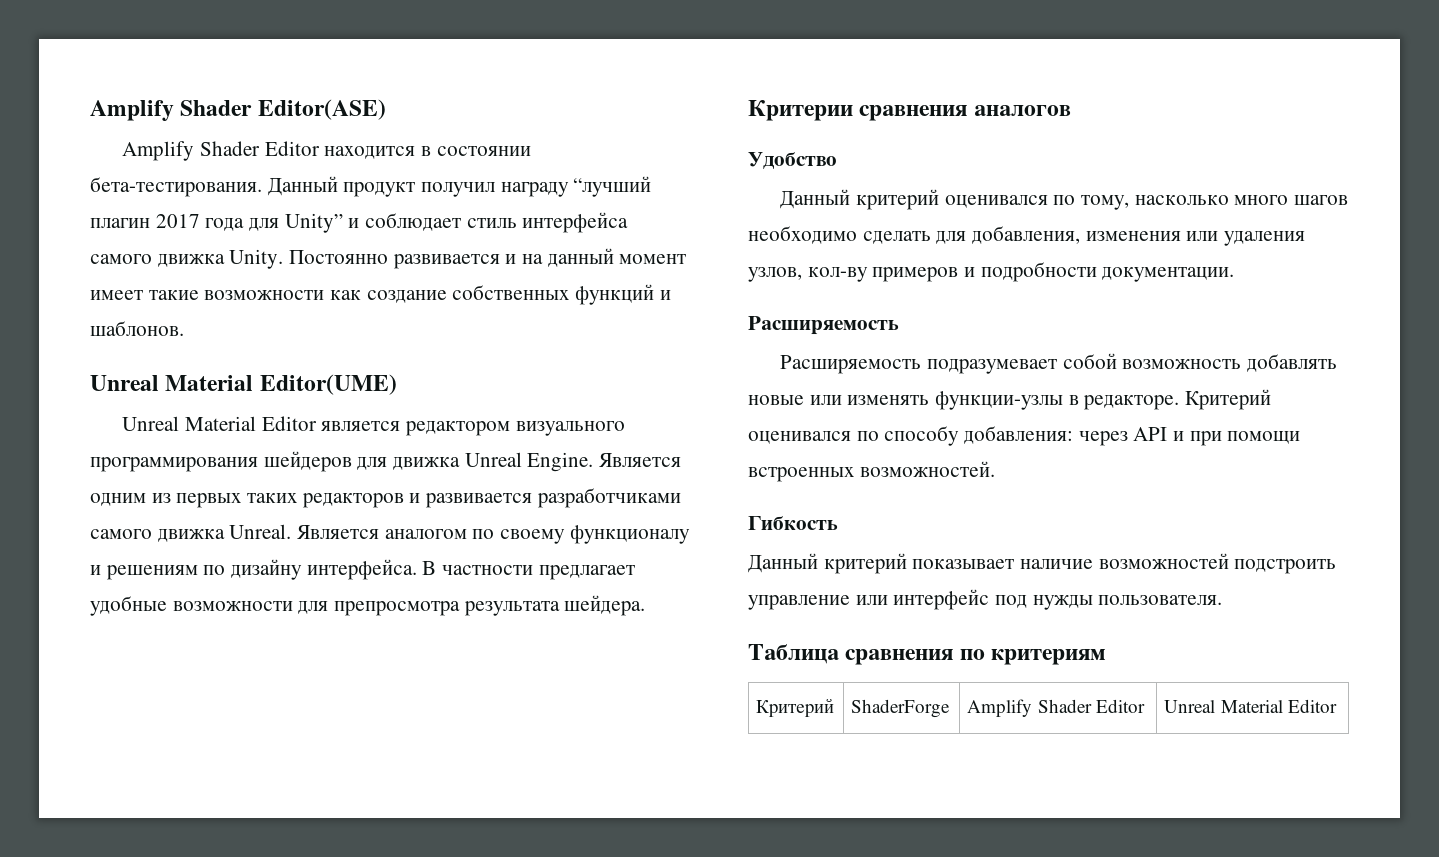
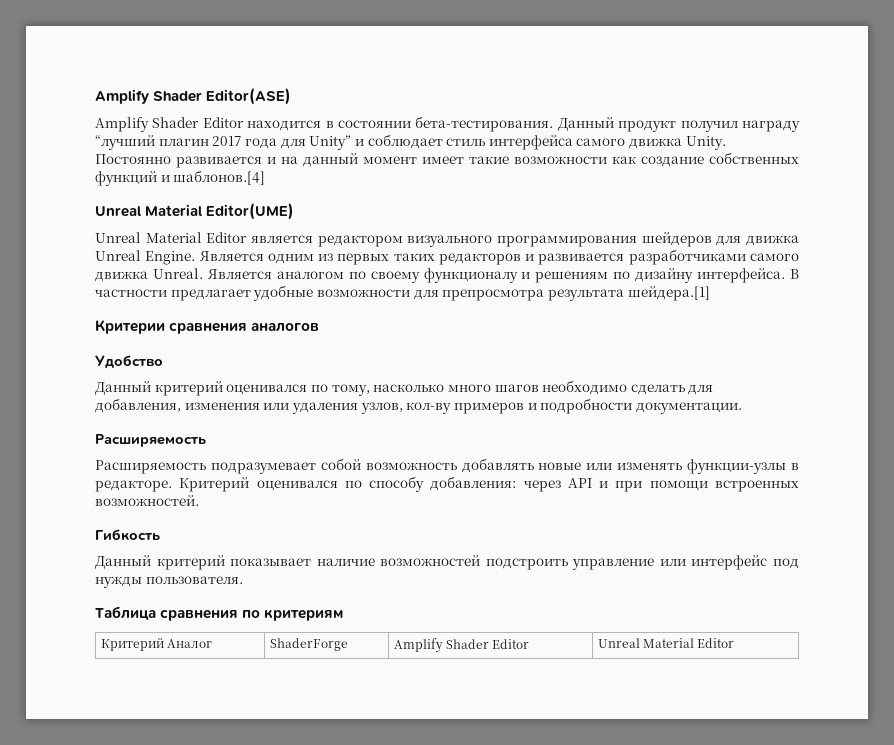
[90,321,184,336] шаблонов. -> [173,170,266,185] шаблонов.[4]
[564,595,646,616] шейдера. -> [627,286,710,301] шейдера.[1]
(835, 708) none -> [167,639,213,648] Аналог

